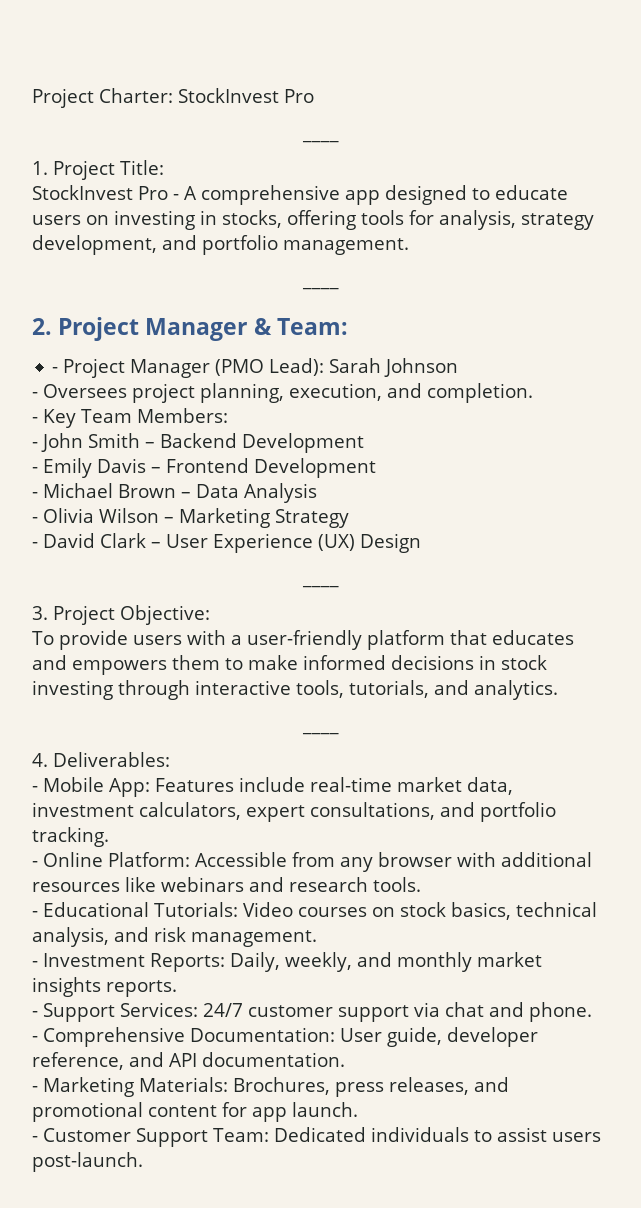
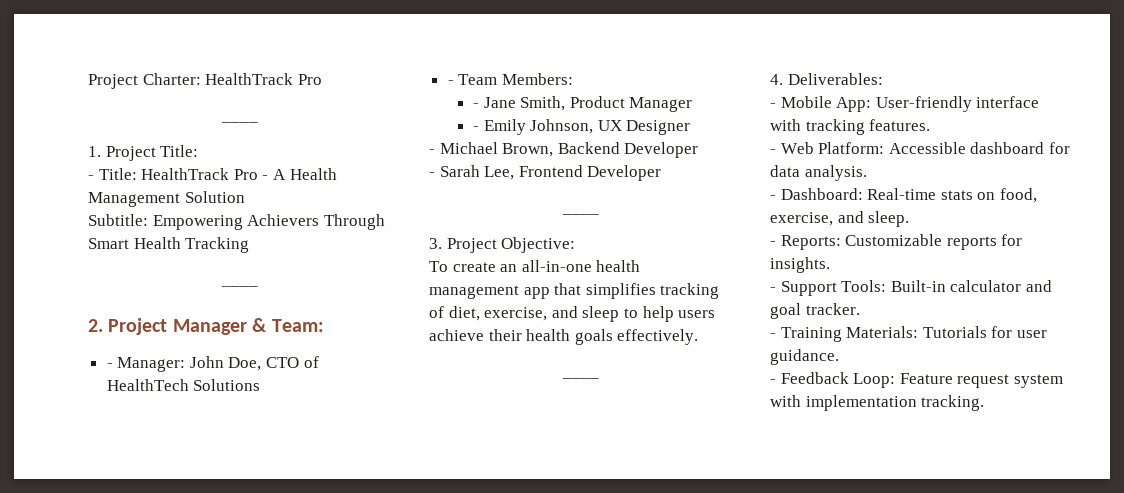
[178,88,279,103] StockInvest -> [205,73,294,85] HealthTrack
[32,185,568,205] [32,210,594,230] [32,235,409,255] StockInvest Pro - A comprehensive app designed to educate users on investing in stocks, offering tools for analysis, strategy development, and portfolio management. -> [88,168,337,180] [88,191,245,207] [88,214,385,230] [88,237,250,253] - Title: HealthTrack Pro - A Health Management Solution // Subtitle: Empowering Achievers Through Smart Health Tracking
[63,358,459,378] [32,383,533,403] [32,408,228,428] [32,433,364,453] [32,458,376,478] [32,483,317,503] [32,508,349,528] [32,533,421,553] Project Manager (PMO Lead): Sarah Johnson // - Oversees project planning, execution, and completion. // - Key Team Members: // - John Smith – Backend Development // - Emily Davis – Frontend Development // - Michael Brown – Data Analysis // - Olivia Wilson – Marketing Strategy // - David Clark – User Experience (UX) Design -> [117,356,319,372] [106,379,261,391] [447,73,573,85] [473,96,693,112] [473,119,691,135] [429,142,699,158] [429,165,662,181] Manager: John Doe, CTO of HealthTech Solutions // - Team Members: // - Jane Smith, Product Manager // - Emily Johnson, UX Designer // - Michael Brown, Backend Developer // - Sarah Lee, Frontend Developer
[58,630,574,650] [32,655,547,675] [32,680,558,700] provide users with a user-friendly platform that educates and empowers them to make informed decisions in stock investing through interactive tools, tutorials, and analytics. -> [452,260,641,272] [429,283,720,299] [429,306,716,322] [429,329,699,345] create an all-in-one health management app that simplifies tracking of diet, exercise, and sleep to help users achieve their health goals effectively.
[155,777,513,795] [32,802,556,822] [32,827,109,847] [32,852,103,867] Features include real-time market data, investment calculators, expert consultations, and portfolio tracking. // - Online -> [875,96,1040,112] [770,119,931,135] [770,142,814,154] User-friendly interface with tracking features. // - Web
[292,852,592,872] [32,877,421,892] [32,902,597,920] [32,927,317,947] [32,952,542,972] [32,977,177,997] [32,1002,592,1022] [32,1027,538,1047] [32,1052,345,1070] [32,1077,509,1097] [32,1102,358,1122] [32,1127,601,1147] [32,1152,143,1172] from any browser with additional resources like webinars and research tools. // - Educational Tutorials: Video courses on stock basics, technical analysis, and risk management. // - Investment Reports: Daily, weekly, and monthly market insights reports. // - Support Services: 24/7 customer support via chat and phone. // - Comprehensive Documentation: User guide, developer reference, and API documentation. // - Marketing Materials: Brochures, press releases, and promotional content for app launch. // - Customer Support Team: Dedicated individuals to assist users post-launch. -> [970,142,1070,154] [770,165,867,181] [770,188,1037,203] [770,211,910,227] [770,234,1023,250] [770,257,830,273] [770,280,1052,296] [770,303,860,319] [770,326,1047,342] [770,349,839,365] [770,372,1063,388] [770,395,985,411] dashboard for data analysis. // - Dashboard: Real-time stats on food, exercise, and sleep. // - Reports: Customizable reports for insights. // - Support Tools: Built-in calculator and goal tracker. // - Training Materials: Tutorials for user guidance. // - Feedback Loop: Feature request system with implementation tracking.

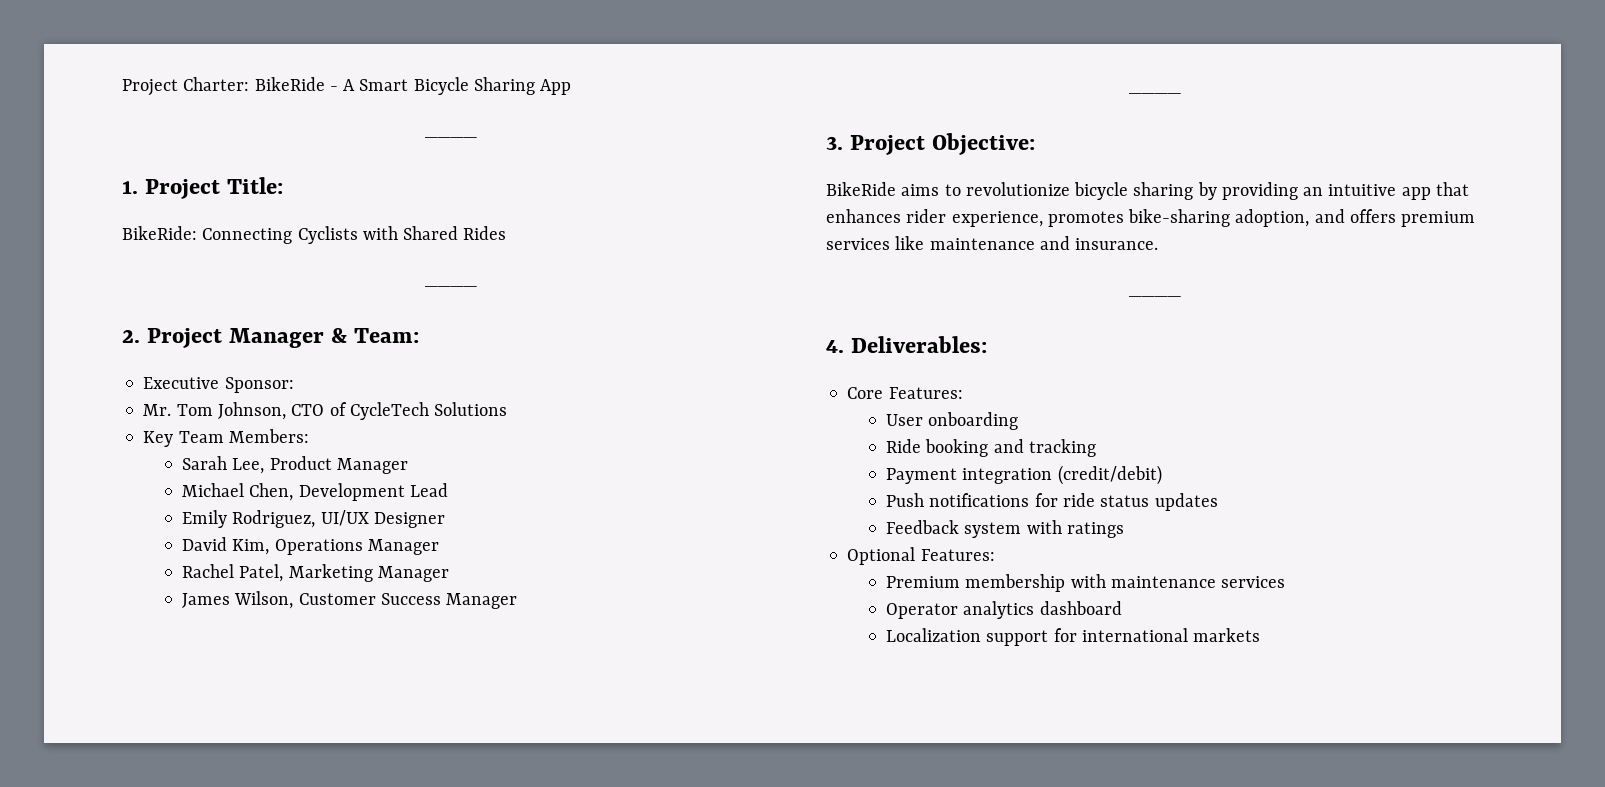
[205,73,322,85] [221,121,258,123] [88,145,199,161] [88,168,337,180] [88,191,245,207] [88,214,385,230] [88,237,250,253] HealthTrack Pro // ____ // 1. Project Title: // - Title: HealthTrack Pro - A Health Management Solution // Subtitle: Empowering Achievers Through Smart Health Tracking -> [254,77,572,95] [424,135,477,138] [122,177,284,199] [122,226,507,244] BikeRide - A Smart Bicycle Sharing App // ____ // 1. Project Title: // BikeRide: Connecting Cyclists with Shared Rides
[106,356,262,372] - Manager: John Doe, -> [143,377,294,393] [143,402,286,420] Executive Sponsor: // Mr. Tom Johnson,
[106,379,189,391] HealthTech -> [349,402,429,420] CycleTech
[447,80,454,85] - -> [143,431,174,447] Key
[473,96,566,111] - Jane Smith, -> [182,456,265,474] Sarah Lee,
[473,119,691,135] [429,142,699,158] [429,165,662,181] [562,213,599,215] [429,237,576,253] [429,260,641,272] [429,283,720,299] [429,306,716,322] [429,329,699,345] [562,377,599,379] [770,73,883,85] [770,96,1040,112] [770,119,931,135] [770,142,1070,154] [770,165,867,181] [770,188,1037,203] [770,211,910,227] [770,234,1023,250] [770,257,830,273] [770,280,1052,296] [770,303,860,319] [770,326,1047,342] [770,349,839,365] [770,372,1063,388] [770,395,985,411] - Emily Johnson, UX Designer // - Michael Brown, Backend Developer // - Sarah Lee, Frontend Developer // ____ // 3. Project Objective: // To create an all-in-one health management app that simplifies tracking of diet, exercise, and sleep to help users achieve their health goals effectively. // ____ // 4. Deliverables: // - Mobile App: User-friendly interface with tracking features. // - Web Platform: Accessible dashboard for data analysis. // - Dashboard: Real-time stats on food, exercise, and sleep. // - Reports: Customizable reports for insights. // - Support Tools: Built-in calculator and goal tracker. // - Training Materials: Tutorials for user guidance. // - Feedback Loop: Feature request system with implementation tracking. -> [182,483,448,501] [182,510,445,528] [182,537,439,555] [182,564,449,582] [182,591,518,609] [1128,91,1181,94] [826,133,1036,155] [826,182,1469,200] [826,209,1476,227] [826,236,1159,250] [1128,294,1181,297] [826,336,988,353] [847,387,963,399] [886,412,1019,430] [886,439,1096,457] [886,465,1162,485] [886,493,1218,511] [886,520,1124,538] [847,547,995,565] [886,574,1286,592] [886,601,1122,619] [886,628,1261,646] Michael Chen, Development Lead // Emily Rodriguez, UI/UX Designer // David Kim, Operations Manager // Rachel Patel, Marketing Manager // James Wilson, Customer Success Manager // ____ // 3. Project Objective: // BikeRide aims to revolutionize bicycle sharing by providing an intuitive app that enhances rider experience, promotes bike-sharing adoption, and offers premium services like maintenance and insurance. // ____ // 4. Deliverables: // Core Features: // User onboarding // Ride booking and tracking // Payment integration (credit/debit) // Push notifications for ride status updates // Feedback system with ratings // Optional Features: // Premium membership with maintenance services // Operator analytics dashboard // Localization support for international markets

